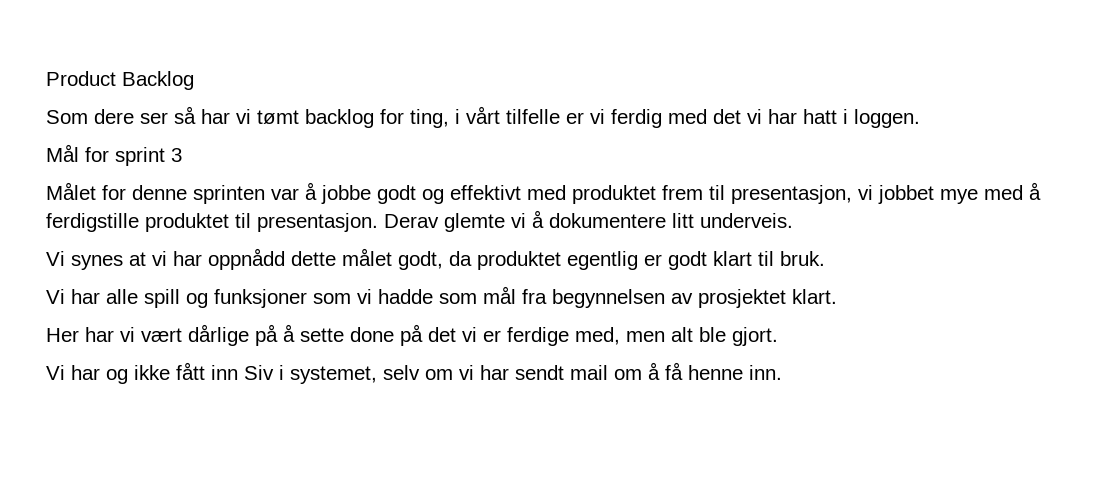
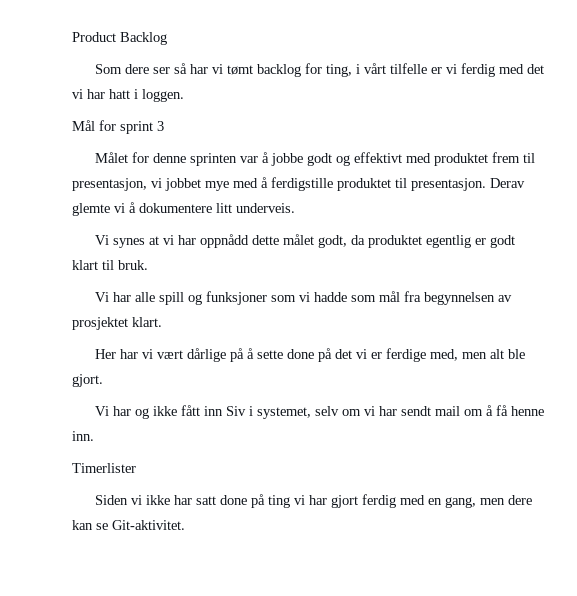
(782, 372) none -> [72,463,136,473] [94,494,532,508] [72,520,185,530] // Timerlister // Siden vi ikke har satt done på ting vi har gjort ferdig med en gang, men dere kan se Git-aktivitet.

